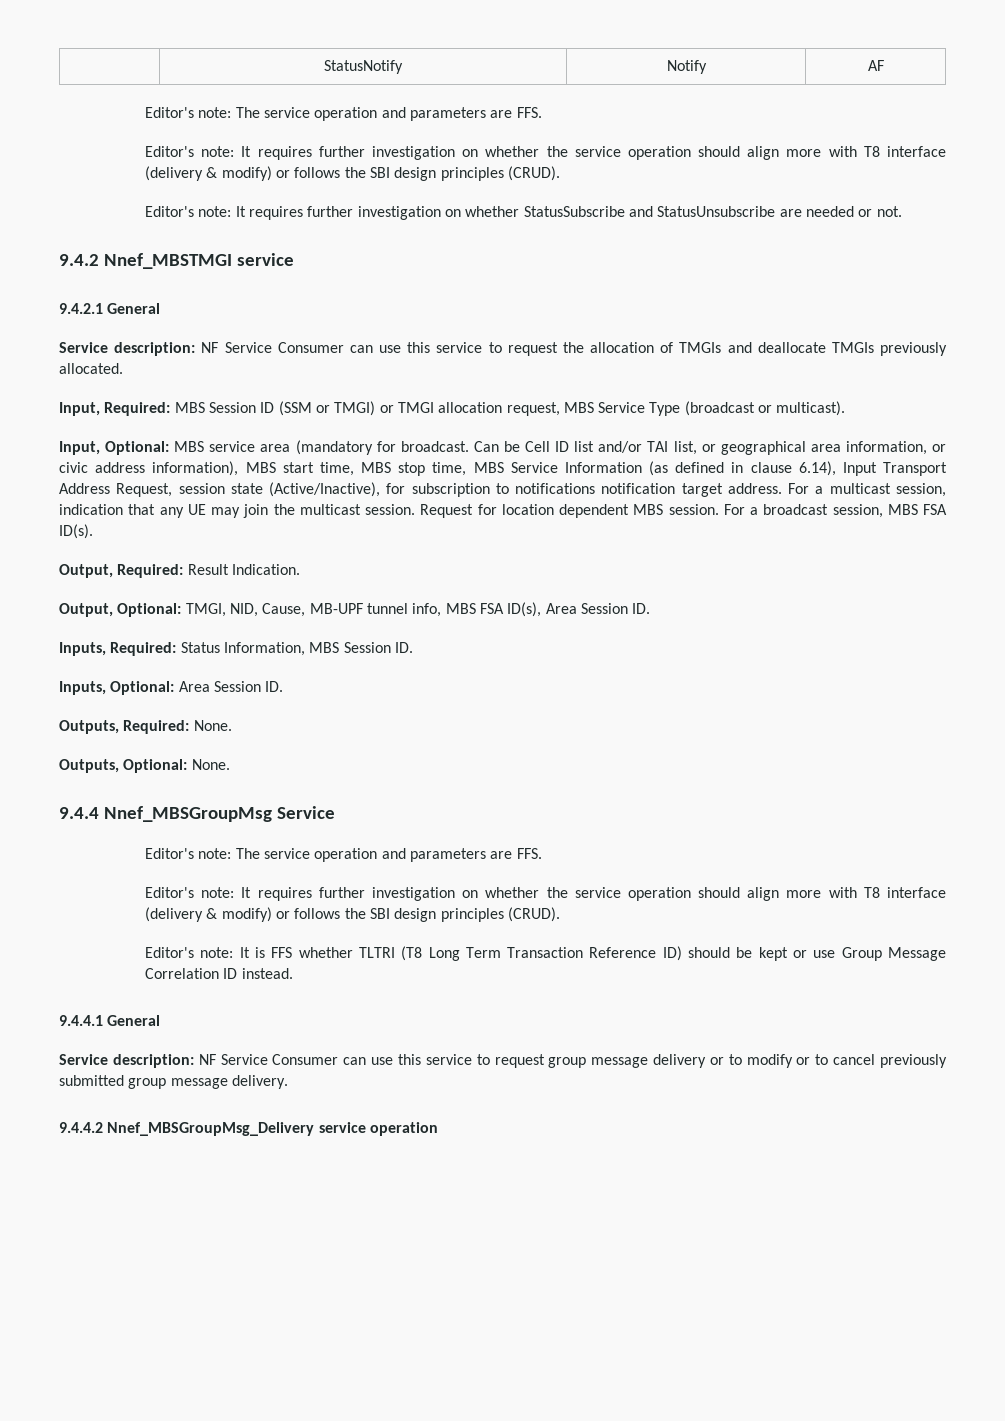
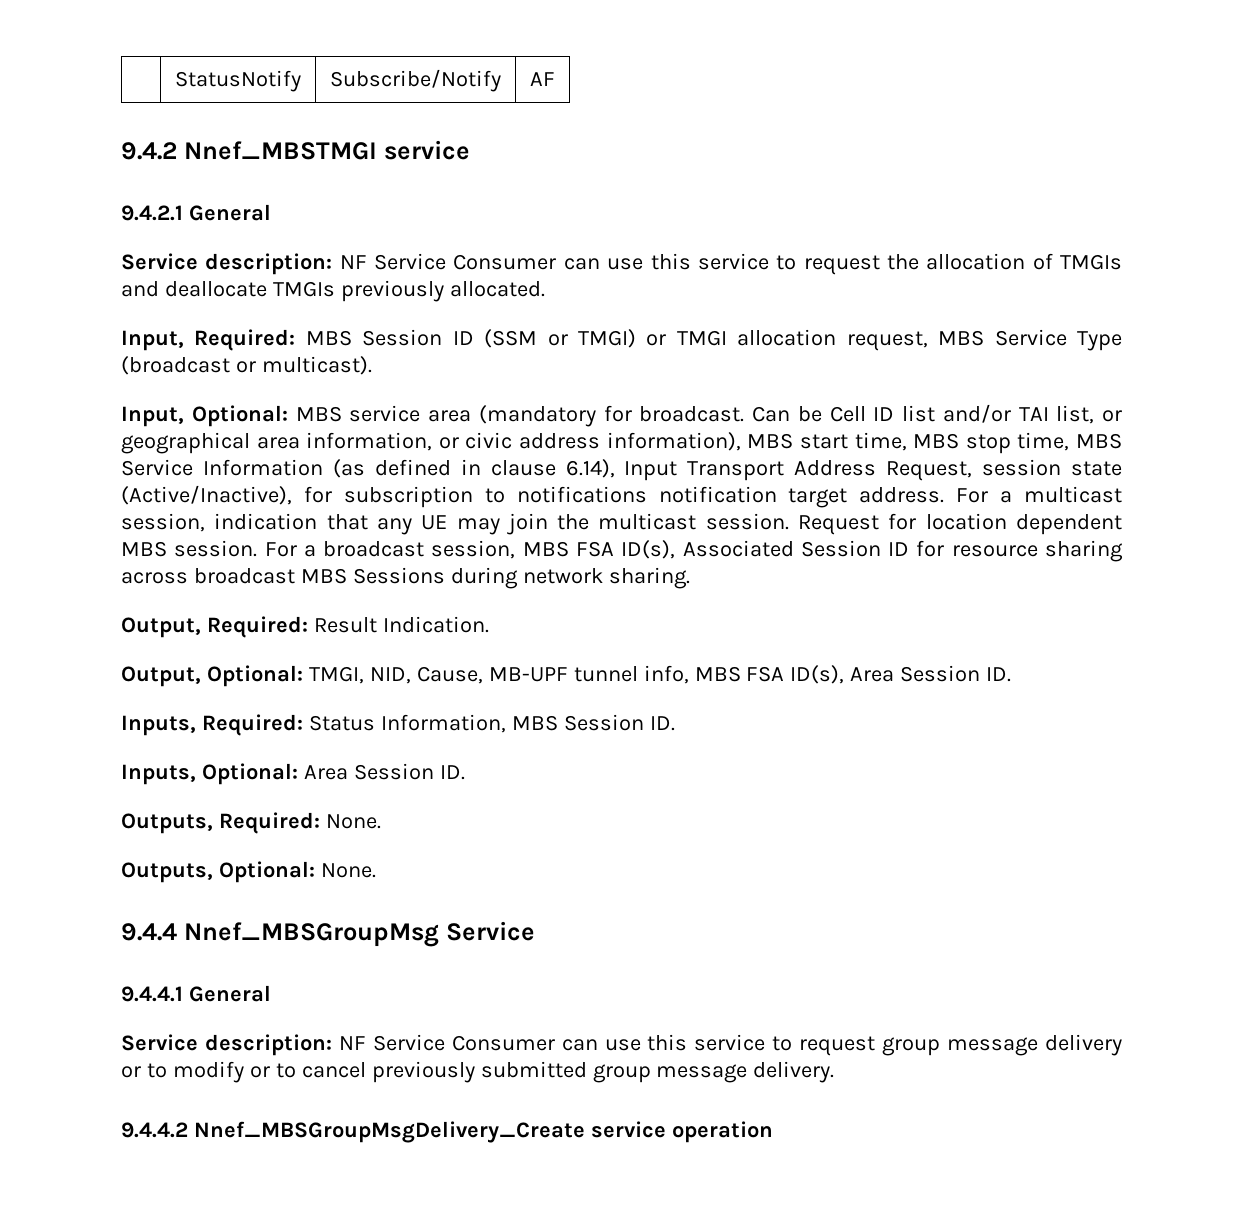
[666,60,707,74] Notify -> [330,69,501,92] Subscribe/Notify
[145,107,542,121] [145,146,946,160] [145,166,560,181] [145,206,902,220] // Editor's note: The service operation and parameters are FFS. // Editor's note: It requires further investigation on whether the service operation should align more with T8 interface (delivery & modify) or follows the SBI design principles (CRUD). // Editor's note: It requires further investigation on whether StatusSubscribe and StatusUnsubscribe are needed or not. -> (555, 79) none
[59,524,93,539] ID(s). -> [621,540,1124,562] [121,567,690,589] ID(s), Associated Session ID for resource sharing across broadcast MBS Sessions during network sharing.
[145,848,542,862] [145,887,946,901] [145,907,560,922] [145,946,946,961] [145,968,293,979] // Editor's note: The service operation and parameters are FFS. // Editor's note: It requires further investigation on whether the service operation should align more with T8 interface (delivery & modify) or follows the SBI design principles (CRUD). // Editor's note: It is FFS whether TLTRI (T8 Long Term Transaction Reference ID) should be kept or use Group Message Correlation ID instead. -> (535, 931) none
[107,1122,315,1136] Nnef_MBSGroupMsg_Delivery -> [194,1121,585,1143] Nnef_MBSGroupMsgDelivery_Create

